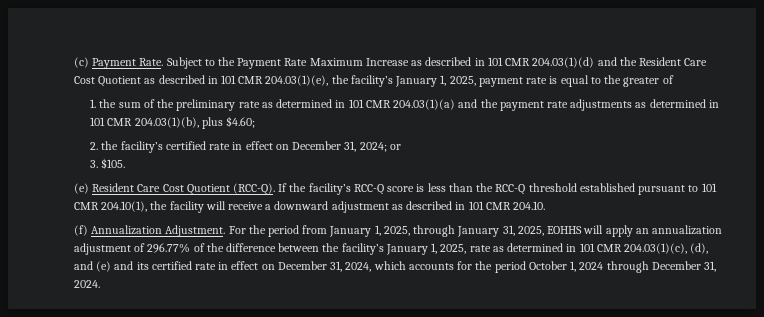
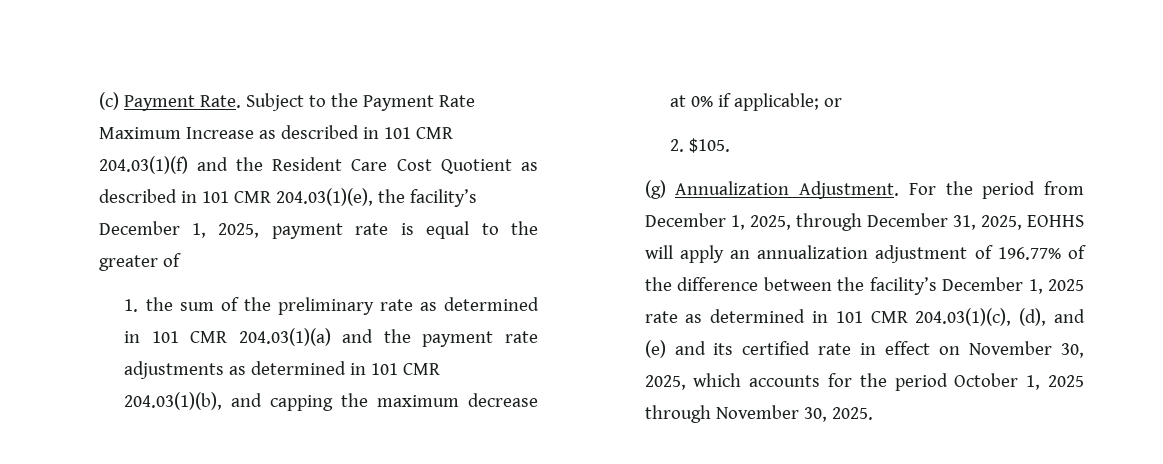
[532,57,595,68] 204.03(1)(d) -> [98,156,188,174] 204.03(1)(f)
[395,76,438,87] January -> [98,221,180,235] December
[201,116,256,129] [90,141,401,153] [90,158,126,169] [73,183,717,195] [73,201,546,213] [73,225,88,236] plus $4.60; // 2. the facility’s certified rate in effect on December 31, 2024; or // 3. $105. // (e) Resident Care Cost Quotient (RCC-Q). If the facility’s RCC-Q score is less than the RCC-Q threshold established pursuant to 101 CMR 204.10(1), the facility will receive a downward adjustment as described in 101 CMR 204.10. // (f) -> [231,393,538,411] [670,93,843,111] [670,138,731,153] [644,180,666,199] and capping the maximum decrease at 0% if applicable; or // 2. $105. // (g)
[329,226,372,237] January -> [644,213,726,227] December
[457,226,500,237] January -> [866,213,948,227] December
[147,243,191,253] 296.77% -> [997,247,1061,260] 196.77%
[385,243,467,255] January 1, 2025, -> [942,277,1084,294] December 1, 2025
[277,261,372,272] December 31, 2024, -> [969,341,1084,358] [644,375,686,390] November 30, 2025,
[579,261,717,273] [73,280,100,288] 2024 through December 31, 2024. -> [1048,375,1084,387] [644,405,873,423] 2025 through November 30, 2025.

